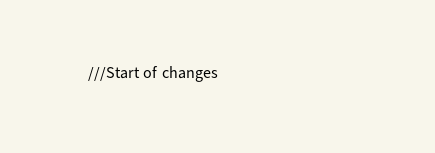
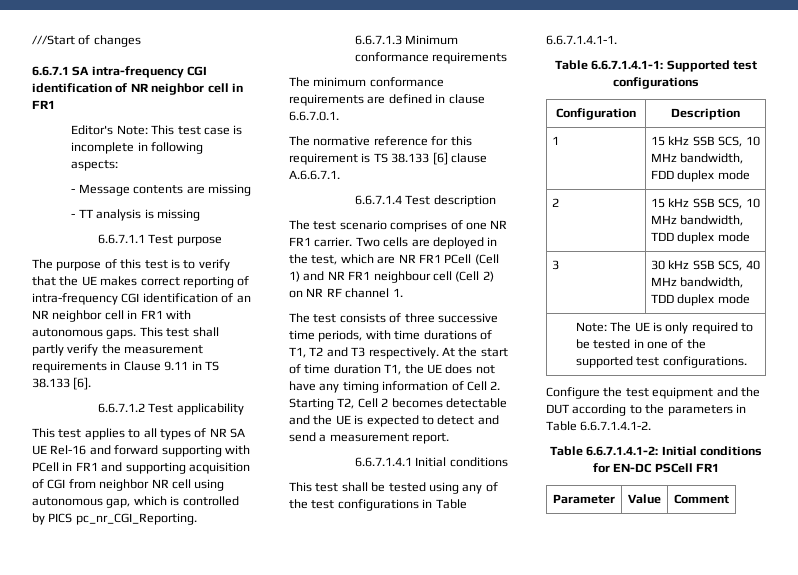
(218, 74) none -> [32,66,208,78] [32,83,243,95] [32,100,55,109] [71,125,243,135] [71,142,204,154] [71,160,119,171] [71,184,251,196] [71,209,200,221] [98,234,222,246] [32,259,230,271] [32,276,250,288] [32,293,251,305] [32,310,191,322] [32,327,219,339] [32,344,204,356] [32,361,219,373] [32,377,92,390] [98,403,244,415] [32,428,245,440] [32,445,250,457] [32,462,250,474] [32,479,225,491] [32,496,239,508] [32,513,197,525] [355,35,459,45] [355,52,508,64] [289,77,444,87] [289,94,485,106] [289,111,339,121] [289,136,472,146] [289,152,487,165] [289,170,340,180] [355,195,496,207] [289,220,508,232] [289,237,498,249] [289,254,499,265] [289,271,494,283] [289,288,403,298] [289,313,498,323] [289,330,492,342] [289,347,508,359] [289,364,495,375] [289,381,501,393] [289,398,507,410] [289,415,499,427] [289,432,450,444] [355,457,508,467] [289,482,498,494] [289,499,467,511] [546,35,617,45] [554,60,758,72] [613,77,699,89] [556,108,636,120] [671,108,740,120] [552,136,560,145] [651,136,760,147] [651,153,744,164] [651,170,750,182] [552,198,560,207] [651,198,760,209] [651,215,744,226] [651,232,750,244] [552,260,560,270] [651,260,760,271] [651,277,744,288] [651,294,750,306] [575,322,754,334] [575,339,706,349] [575,356,747,368] [546,387,760,399] [546,404,746,416] [546,421,652,431] [549,446,763,456] [592,463,720,473] [553,494,615,504] [628,494,661,504] [674,494,729,504] // 6.6.7.1 SA intra-frequency CGI identification of NR neighbor cell in FR1 // Editor's Note: This test case is incomplete in following aspects: // - Message contents are missing // - TT analysis is missing // 6.6.7.1.1 Test purpose // The purpose of this test is to verify that the UE makes correct reporting of intra-frequency CGI identification of an NR neighbor cell in FR1 with autonomous gaps. This test shall partly verify the measurement requirements in Clause 9.11 in TS 38.133 [6]. // 6.6.7.1.2 Test applicability // This test applies to all types of NR SA UE Rel-16 and forward supporting with PCell in FR1 and supporting acquisition of CGI from neighbor NR cell using autonomous gap, which is controlled by PICS pc_nr_CGI_Reporting. // 6.6.7.1.3 Minimum conformance requirements // The minimum conformance requirements are defined in clause 6.6.7.0.1. // The normative reference for this requirement is TS 38.133 [6] clause A.6.6.7.1. // 6.6.7.1.4 Test description // The test scenario comprises of one NR FR1 carrier. Two cells are deployed in the test, which are NR FR1 PCell (Cell 1) and NR FR1 neighbour cell (Cell 2) on NR RF channel 1. // The test consists of three successive time periods, with time durations of T1, T2 and T3 respectively. At the start of time duration T1, the UE does not have any timing information of Cell 2. Starting T2, Cell 2 becomes detectable and the UE is expected to detect and send a measurement report. // 6.6.7.1.4.1 Initial conditions // This test shall be tested using any of the test configurations in Table 6.6.7.1.4.1-1. // Table 6.6.7.1.4.1-1: Supported test configurations // Configuration | Description // 1 | 15 kHz SSB SCS, 10 MHz bandwidth, FDD duplex mode // 2 | 15 kHz SSB SCS, 10 MHz bandwidth, TDD duplex mode // 3 | 30 kHz SSB SCS, 40 MHz bandwidth, TDD duplex mode // Note: The UE is only required to be tested in one of the supported test configurations. // Configure the test equipment and the DUT according to the parameters in Table 6.6.7.1.4.1-2. // Table 6.6.7.1.4.1-2: Initial conditions for EN-DC PSCell FR1 // Parameter | Value | Comment

